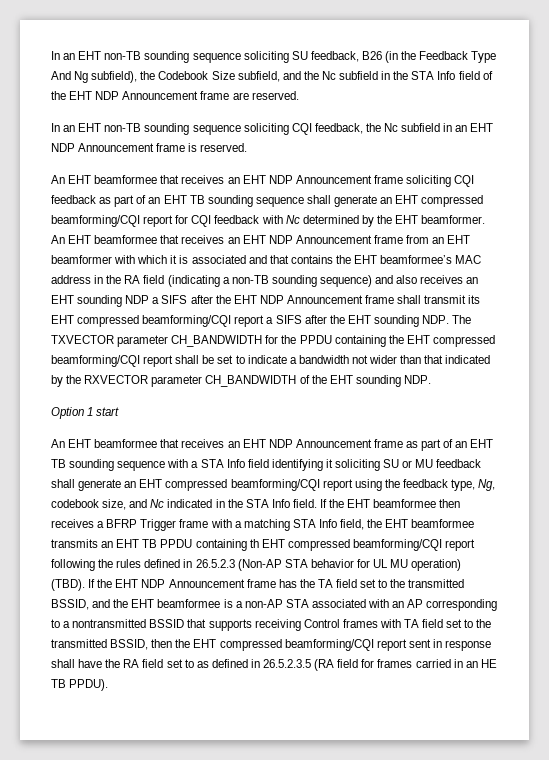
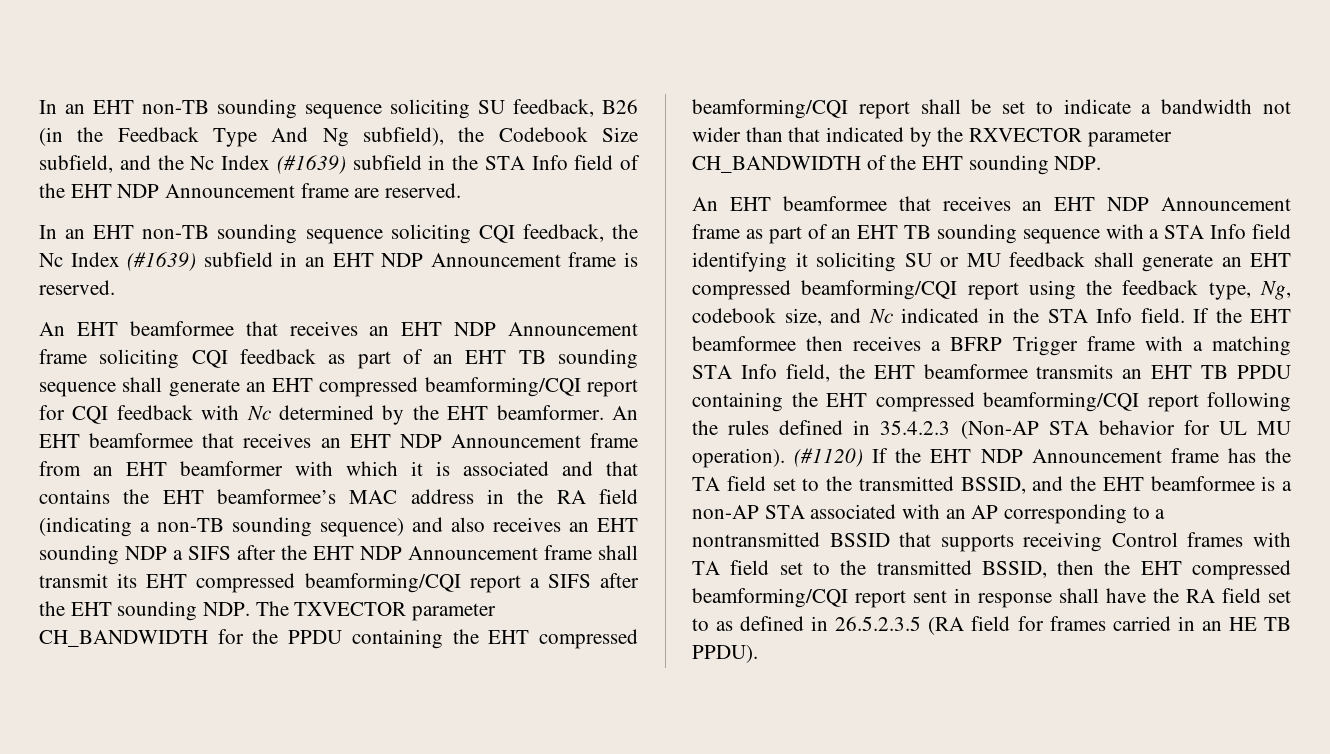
(336, 75) none -> [221,155,346,174] Index (#1639)
(399, 127) none -> [70,252,197,271] Index (#1639)
[51,407,120,419] // Option 1 start -> (1102, 163) none
[249,539,259,548] th -> [791,392,818,407] the
[195,559,235,568] 26.5.2.3 -> [880,420,951,435] 35.4.2.3
[411,559,462,571] [51,579,85,591] operation) (TBD). -> [692,448,864,468] operation). (#1120)

